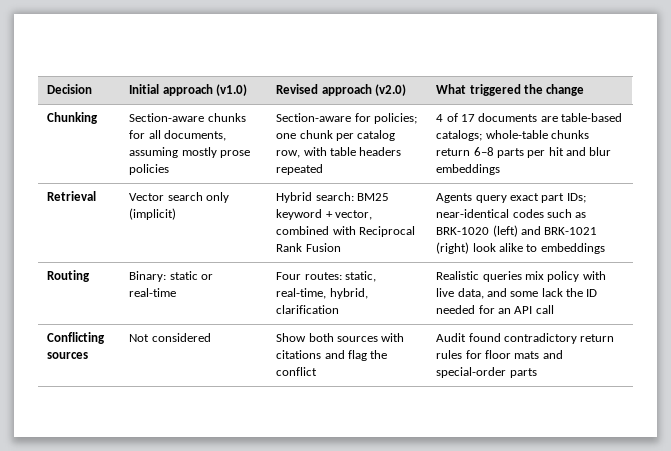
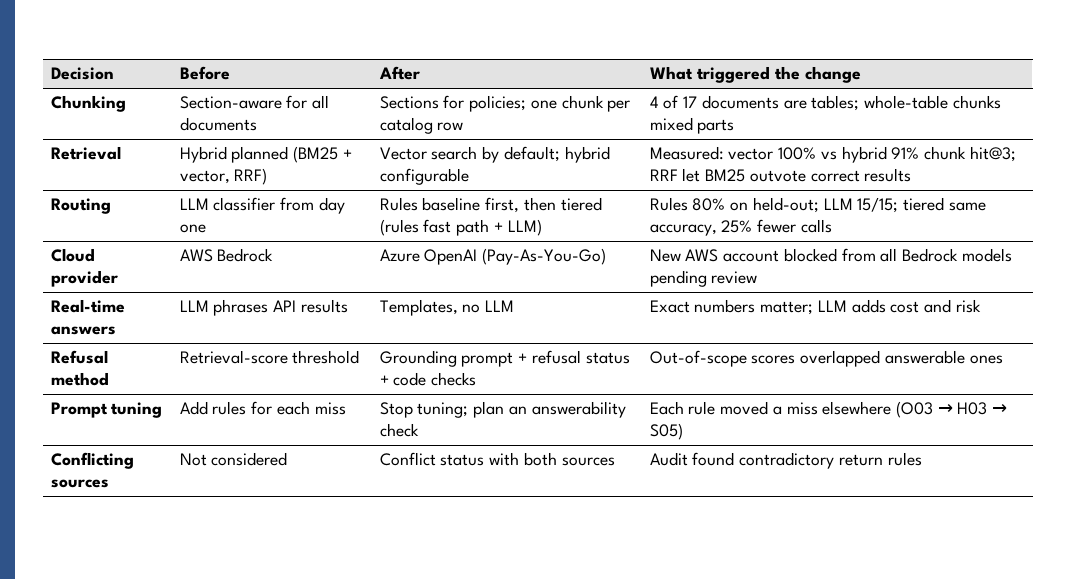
[129,84,247,96] [276,84,406,96] Initial approach (v1.0) | Revised approach (v2.0) -> [179,66,230,80] [378,66,420,80] Before | After
[207,113,246,122] chunks -> (282, 102) none
[163,130,226,141] [129,147,250,158] [129,164,170,175] [276,113,352,122] documents, assuming mostly prose policies | Section-aware -> [179,117,257,131] [379,96,439,109] documents | Sections
[276,147,402,158] [276,164,324,175] row, with table headers repeated -> [437,122,464,131] row
[561,113,623,122] [436,130,589,141] [436,147,612,158] [436,164,501,175] [47,191,97,201] [129,192,229,203] [129,208,177,220] [276,192,389,203] [276,209,372,220] [276,226,415,237] [276,243,341,252] [436,193,586,203] [436,209,587,218] [436,225,598,237] [436,242,605,254] [47,270,91,282] [129,271,213,282] [129,288,177,297] [276,271,376,282] [276,288,368,299] [276,305,340,314] [436,271,606,282] [436,288,598,299] [436,305,554,314] table-based catalogs; whole-table chunks return 6–8 parts per hit and blur embeddings // Retrieval | Vector search only (implicit) | Hybrid search: BM25 keyword + vector, combined with Reciprocal Rank Fusion | Agents query exact part IDs; near-identical codes such as BRK-1020 (left) and BRK-1021 (right) look alike to embeddings // Routing | Binary: static or real-time | Four routes: static, real-time, hybrid, clarification | Realistic queries mix policy with live data, and some lack the ID needed for an API call -> [811,95,1001,111] [649,117,735,134] [50,146,121,160] [179,146,352,163] [179,168,268,185] [379,146,610,163] [379,168,469,185] [649,146,1016,163] [649,168,912,182] [50,198,111,214] [179,197,345,214] [179,224,206,233] [379,197,602,213] [379,219,542,236] [649,197,986,213] [649,219,832,236] [50,248,95,262] [50,270,118,287] [179,248,274,262] [379,248,607,265] [649,248,1012,262] [649,270,758,287] [50,299,125,313] [50,326,116,335] [179,299,348,316] [379,299,515,316] [649,299,981,315] [50,350,108,364] [50,372,109,386] [179,350,360,364] [379,350,630,367] [379,372,477,386] [649,350,1003,367] [50,402,163,418] [179,401,346,415] [379,401,626,418] [379,423,419,437] [649,401,1008,418] [649,423,683,440] tables; whole-table chunks mixed parts // Retrieval | Hybrid planned (BM25 + vector, RRF) | Vector search by default; hybrid configurable | Measured: vector 100% vs hybrid 91% chunk hit@3; RRF let BM25 outvote correct results // Routing | LLM classifier from day one | Rules baseline first, then tiered (rules fast path + LLM) | Rules 80% on held-out; LLM 15/15; tiered same accuracy, 25% fewer calls // Cloud provider | AWS Bedrock | Azure OpenAI (Pay-As-You-Go) | New AWS account blocked from all Bedrock models pending review // Real-time answers | LLM phrases API results | Templates, no LLM | Exact numbers matter; LLM adds cost and risk // Refusal method | Retrieval-score threshold | Grounding prompt + refusal status + code checks | Out-of-scope scores overlapped answerable ones // Prompt tuning | Add rules for each miss | Stop tuning; plan an answerability check | Each rule moved a miss elsewhere (O03 → H03 → S05)
[276,333,307,342] Show -> [379,452,520,466] Conflict status with
[381,333,405,342] [276,350,388,361] [276,367,318,376] with citations and flag the conflict -> (615, 461) none
[465,350,563,359] [436,367,537,378] for floor mats and special-order parts -> (922, 459) none

